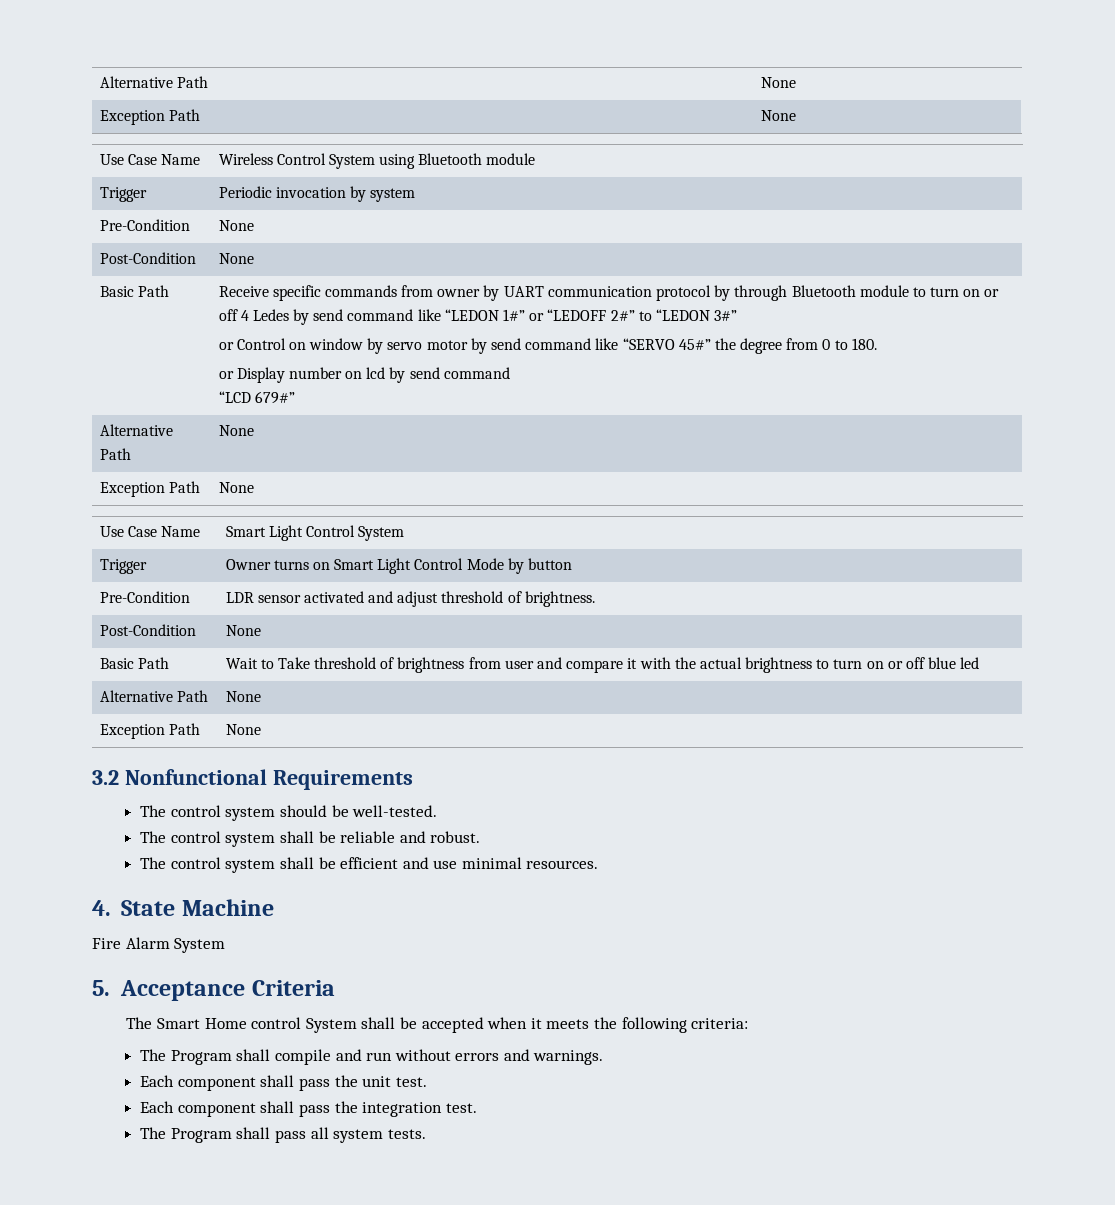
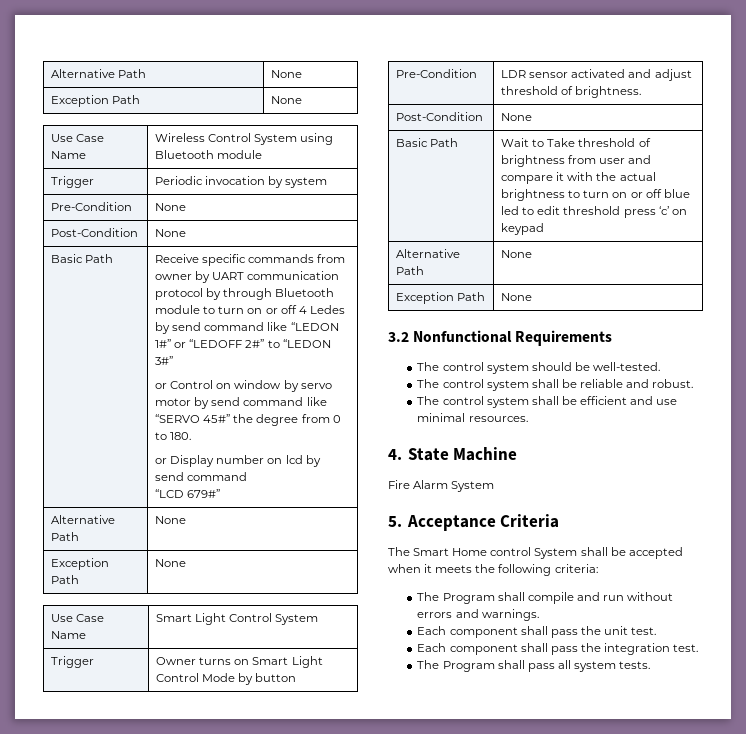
(980, 663) none -> [522,206,687,218] [501,223,545,235] to edit threshold press ‘c’ on keypad

